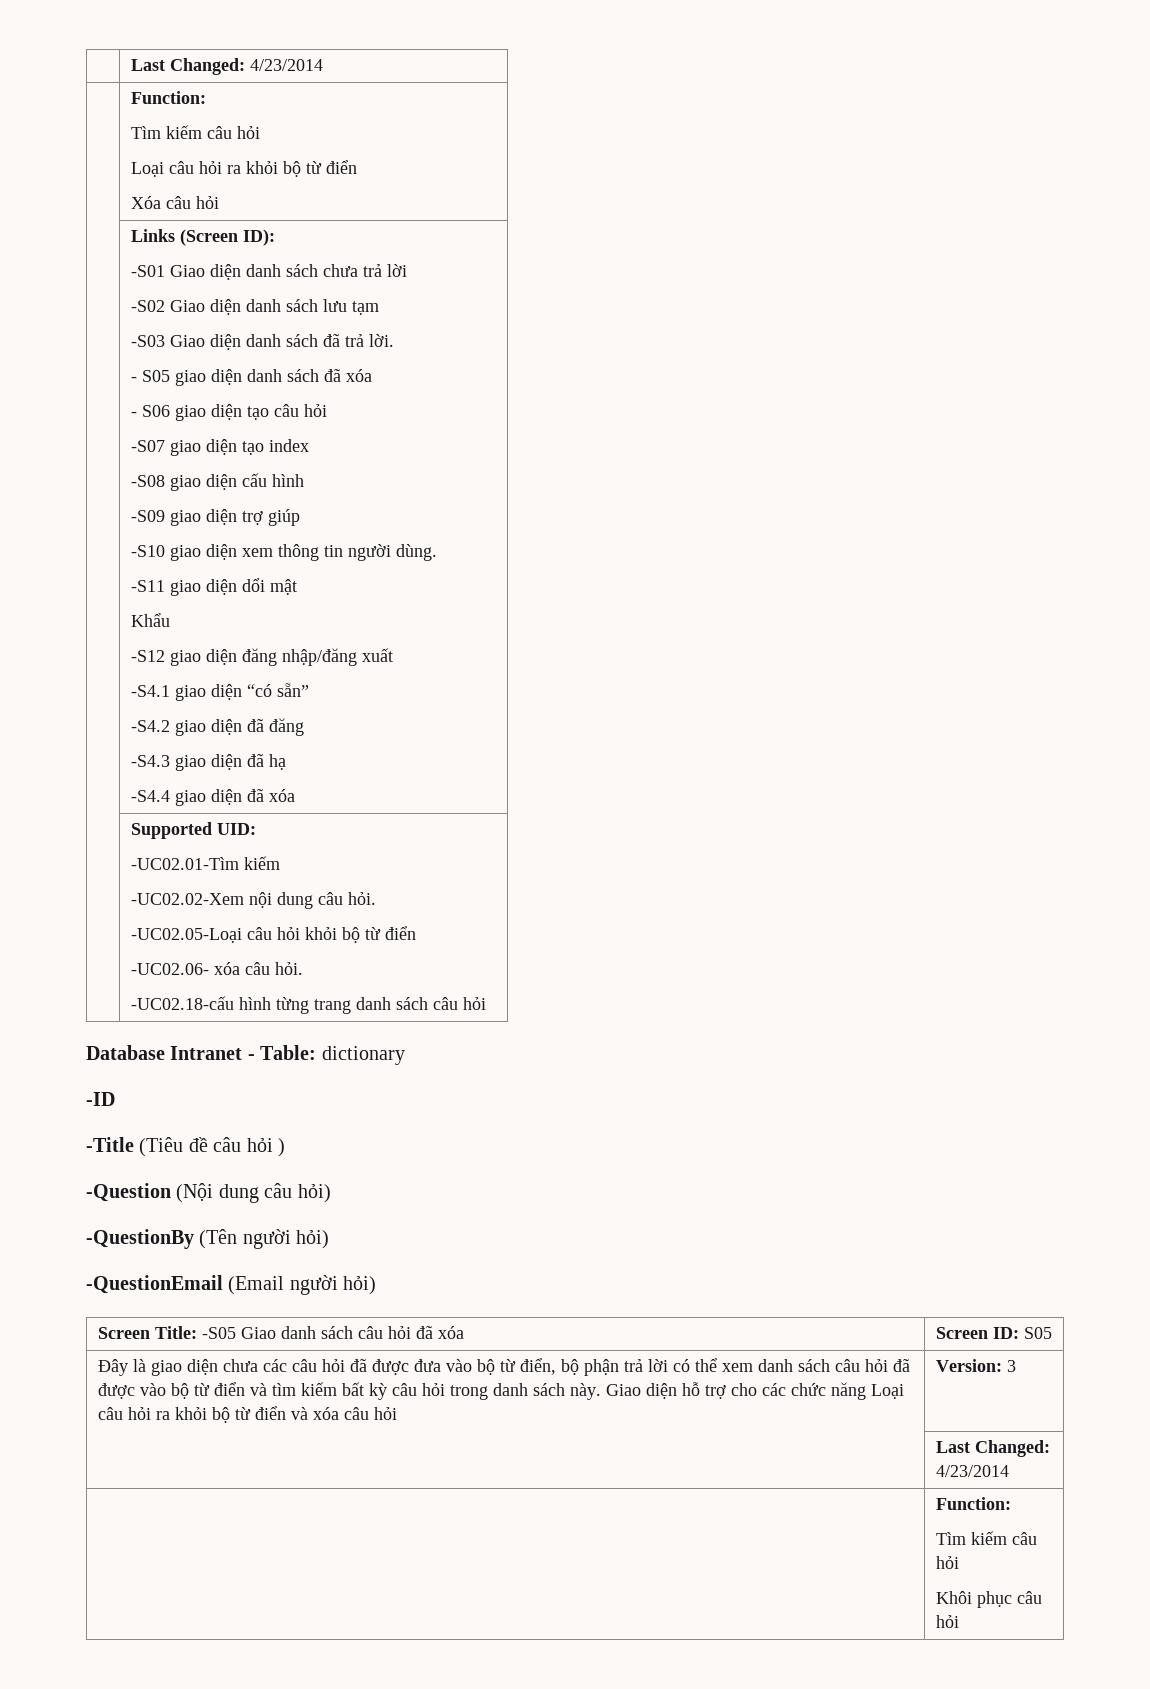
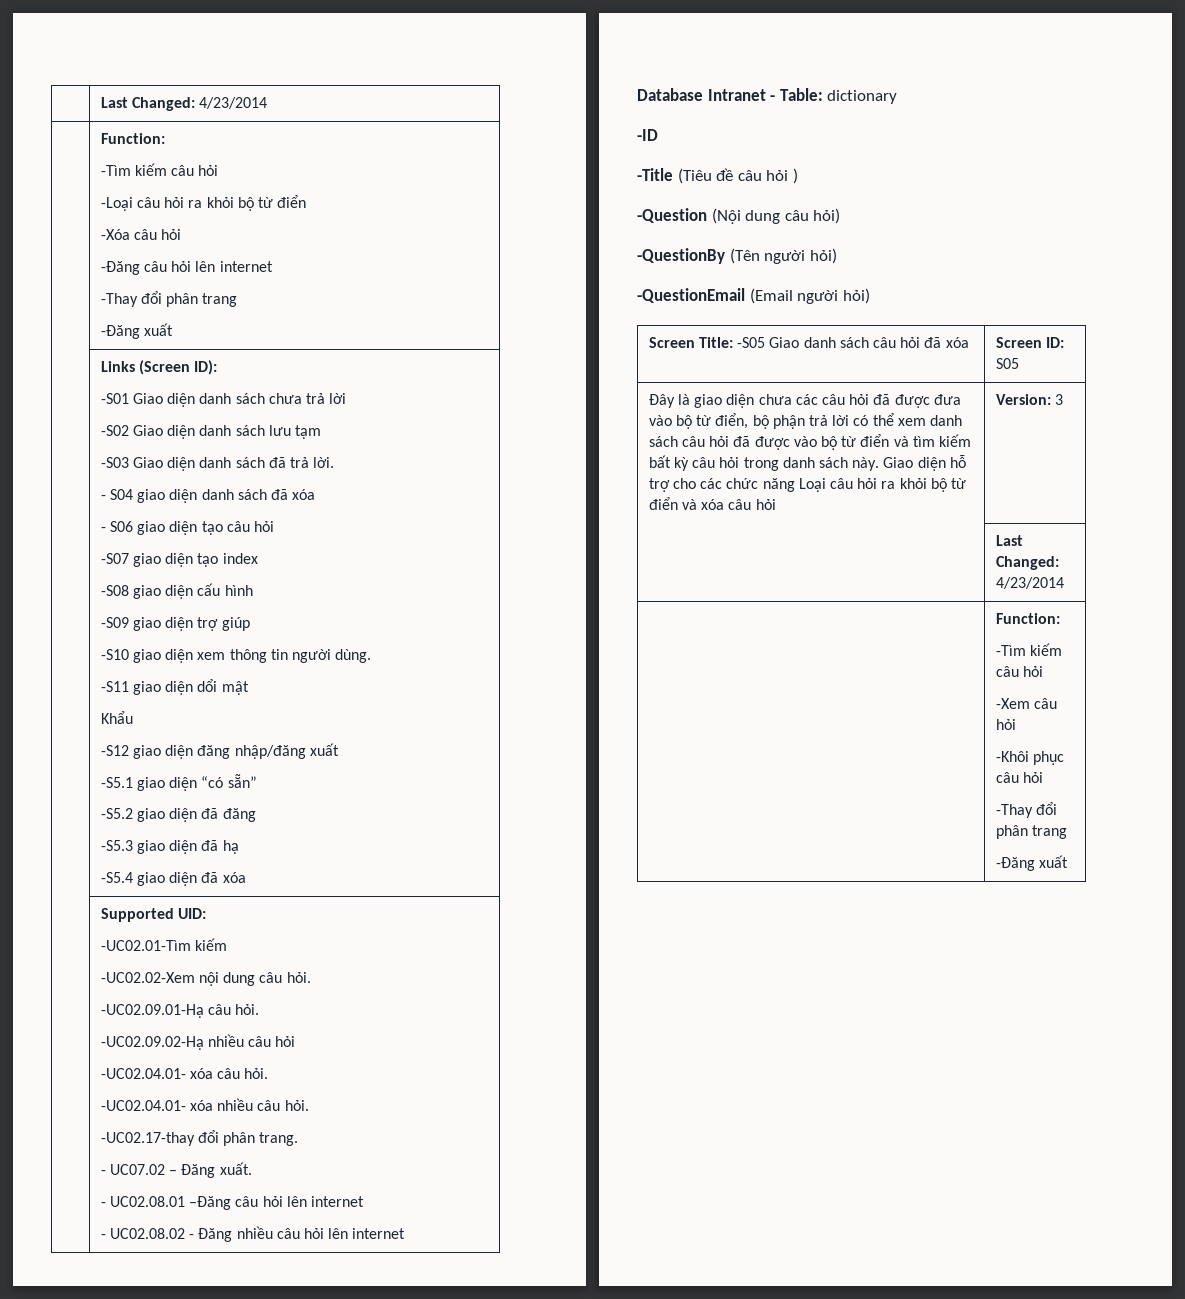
[130,58,323,75] [130,91,206,104] [130,125,260,139] [130,162,164,177] | Last Changed: 4/23/2014 // | Function: // Tìm kiếm câu hỏi // Loại -> [100,97,268,111] [100,133,165,144] [100,163,219,176] [100,197,133,211] | Last Changed: 4/23/2014 // | Function: // -Tìm kiếm câu hỏi // -Loại
[130,196,219,209] Xóa câu hỏi -> [100,229,182,240] [100,261,273,275] [100,291,238,307] [100,323,174,339] -Xóa câu hỏi // -Đăng câu hỏi lên internet // -Thay đổi phân trang // -Đăng xuất
[141,370,170,382] S05 -> [110,489,134,500] S04
[130,685,170,697] -S4.1 -> [100,777,133,788] -S5.1
[130,720,170,732] -S4.2 -> [100,808,133,819] -S5.2
[130,755,170,767] -S4.3 -> [100,840,133,851] -S5.3
[130,790,170,802] -S4.4 -> [100,872,133,883] -S5.4
[130,926,416,943] [130,962,303,975] [130,996,486,1014] -UC02.05-Loại câu hỏi khỏi bộ từ điển // -UC02.06- xóa câu hỏi. // -UC02.18-cấu hình từng trang danh sách câu hỏi -> [100,1004,260,1018] [100,1034,296,1050] [100,1068,269,1079] [100,1098,309,1111] [100,1130,299,1146] [100,1162,252,1178] [100,1196,364,1210] [100,1226,406,1242] -UC02.09.01-Hạ câu hỏi. // -UC02.09.02-Hạ nhiều câu hỏi // -UC02.04.01- xóa câu hỏi. // -UC02.04.01- xóa nhiều câu hỏi. // -UC02.17-thay đổi phân trang. // - UC07.02 – Đăng xuất. // - UC02.08.01 –Đăng câu hỏi lên internet // - UC02.08.02 - Đăng nhiều câu hỏi lên internet
[935,1531,1037,1545] [935,1556,959,1569] [935,1591,972,1604] Tìm kiếm câu hỏi // Khôi -> [995,643,1063,656] [995,666,1044,677] [995,698,1058,709] [995,719,1016,730] [995,751,1029,762] -Tìm kiếm câu hỏi // -Xem câu hỏi // -Khôi
(959, 1621) none -> [995,802,1058,818] [995,825,1068,839] [995,855,1069,871] // -Thay đổi phân trang // -Đăng xuất

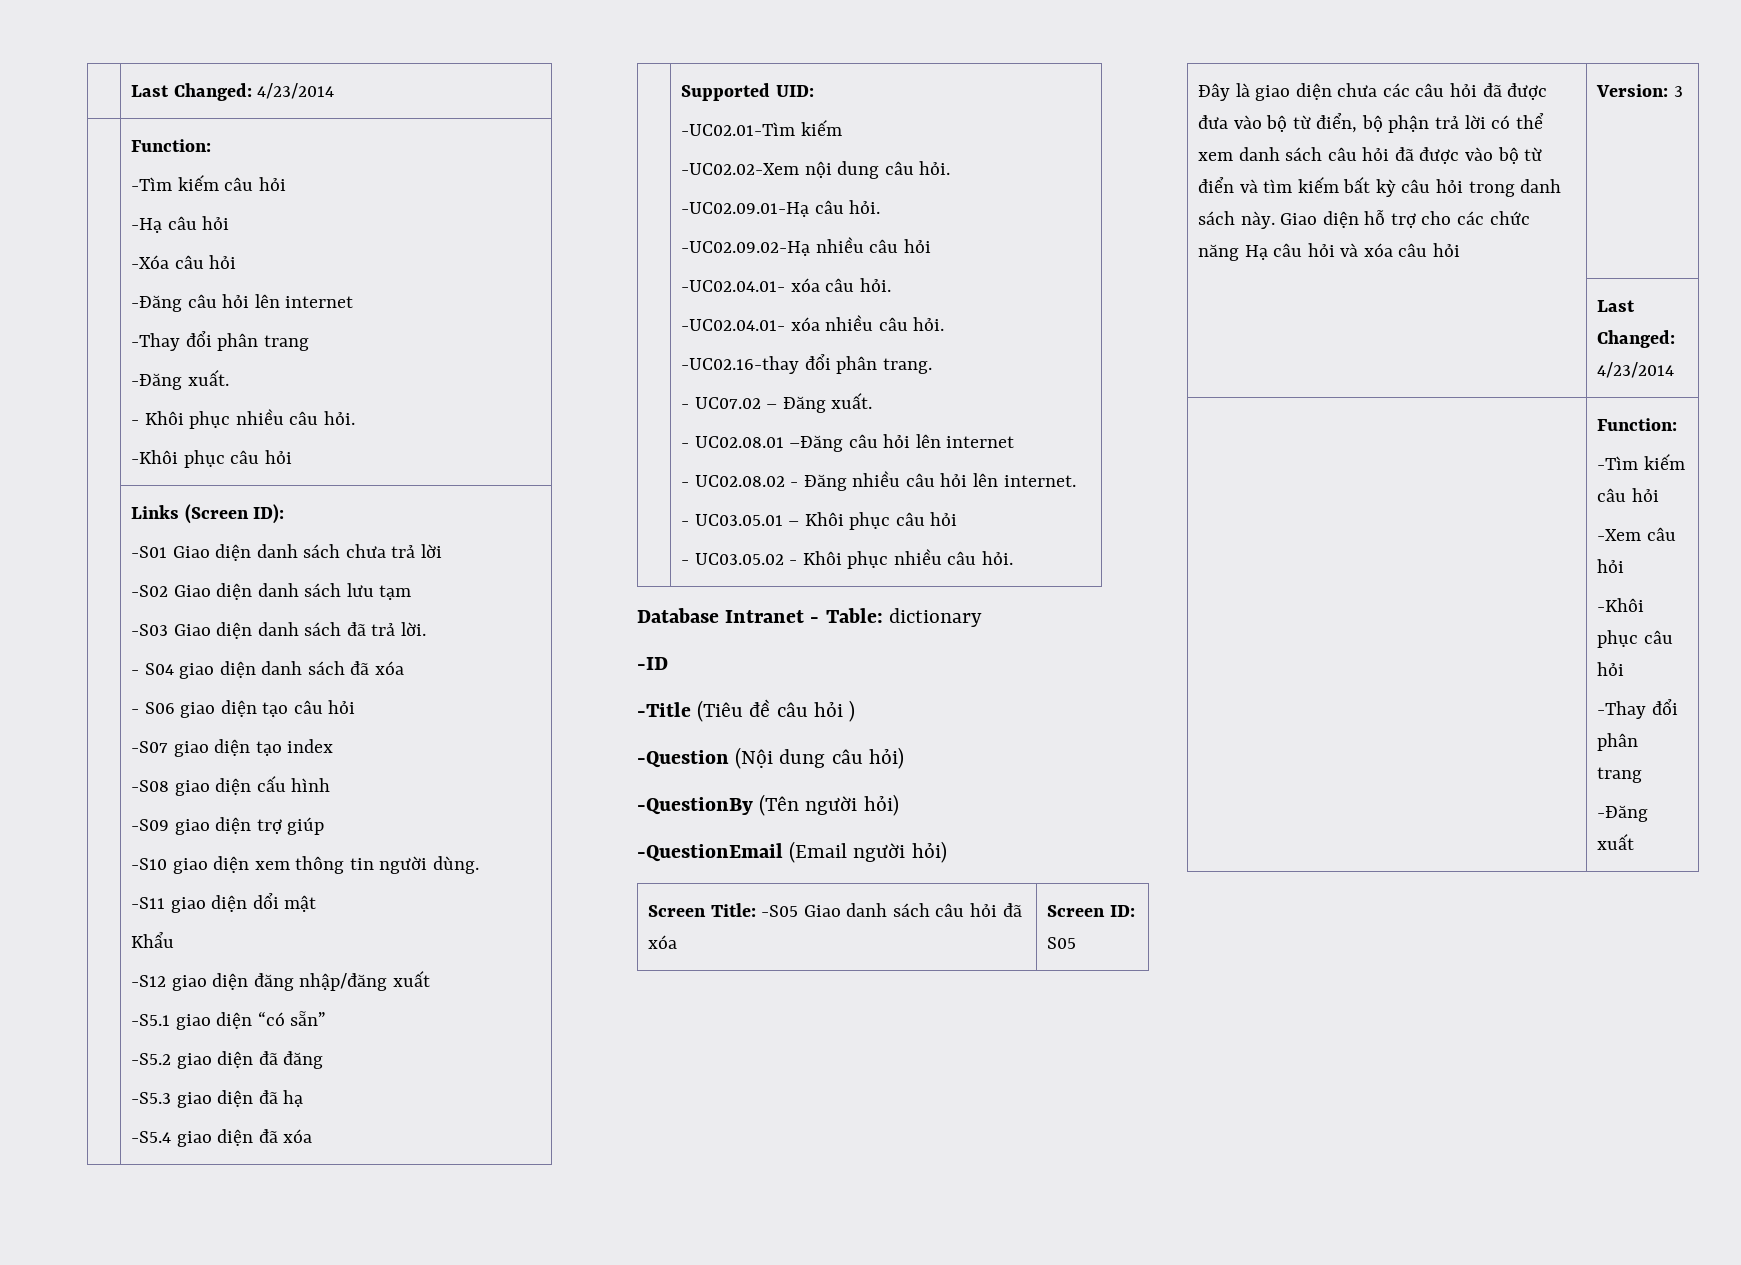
[100,97,268,111] [100,133,165,144] [100,163,219,176] [100,195,307,211] | Last Changed: 4/23/2014 // | Function: // -Tìm kiếm câu hỏi // -Loại câu hỏi ra khỏi bộ từ điển -> [131,83,335,101] [131,139,212,152] [131,175,286,191] [131,216,230,233] | Last Changed: 4/23/2014 // | Function: // -Tìm kiếm câu hỏi // -Hạ câu hỏi
[144,323,174,336] xuất -> [187,370,229,386] [131,409,355,429] [131,450,292,468] xuất. // - Khôi phục nhiều câu hỏi. // -Khôi phục câu hỏi
[100,1132,195,1146] -UC02.17-thay -> [681,356,800,374] -UC02.16-thay
[352,1228,406,1239] internet -> [1003,475,1076,487] [681,512,958,530] [681,549,1013,569] internet. // - UC03.05.01 – Khôi phục câu hỏi // - UC03.05.02 - Khôi phục nhiều câu hỏi.
[798,478,966,492] [648,497,678,510] Loại câu hỏi ra khỏi bộ từ điển -> [1244,243,1335,260] Hạ câu hỏi

